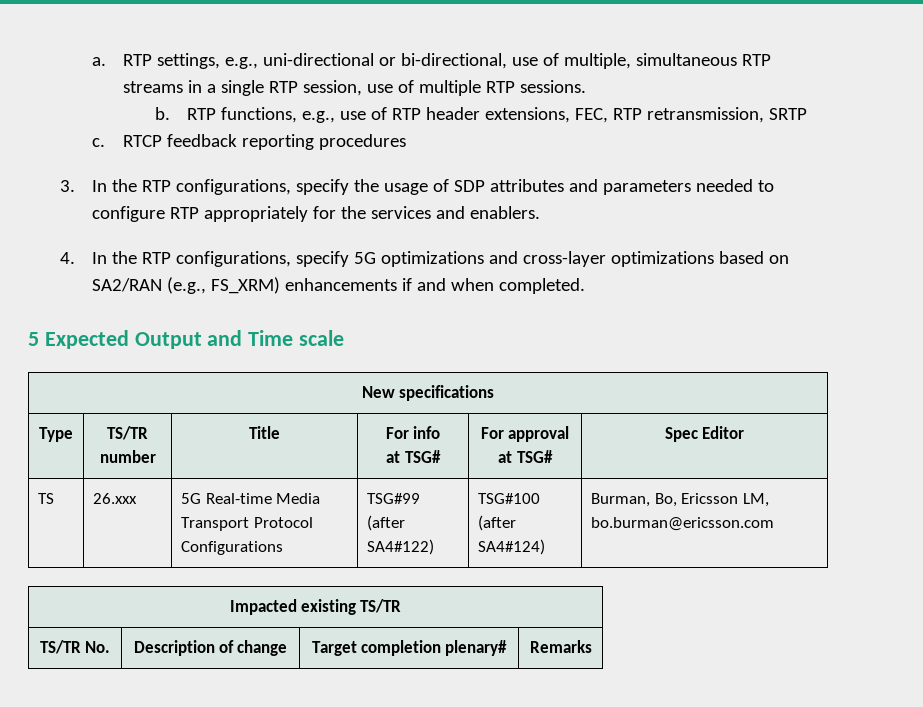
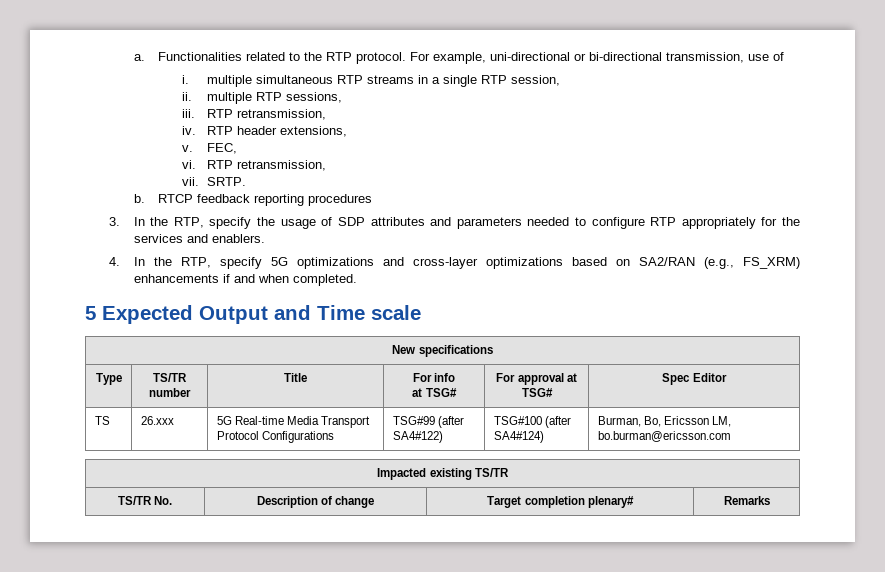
[123,53,632,69] RTP settings, e.g., uni-directional or bi-directional, use of multiple, -> [157,52,784,64] [182,75,252,87] Functionalities related to the RTP protocol. For example, uni-directional or bi-directional transmission, use of // i. multiple
[367,80,587,96] [155,107,387,123] use of multiple RTP sessions. // b. RTP functions, e.g., use of -> [182,92,342,104] [182,109,326,120] [182,126,197,135] // ii. multiple RTP sessions, // iii. RTP retransmission, // iv.
(570, 115) none -> [182,145,194,152] // v.
[612,107,807,123] [91,138,105,147] RTP retransmission, SRTP // c. -> [182,160,326,171] [182,177,246,186] [133,194,145,203] // vi. RTP retransmission, // vii. SRTP. // b.
[141,179,291,195] RTP configurations, -> [173,217,204,228] RTP,
[141,251,291,267] RTP configurations, -> [180,257,211,268] RTP,

